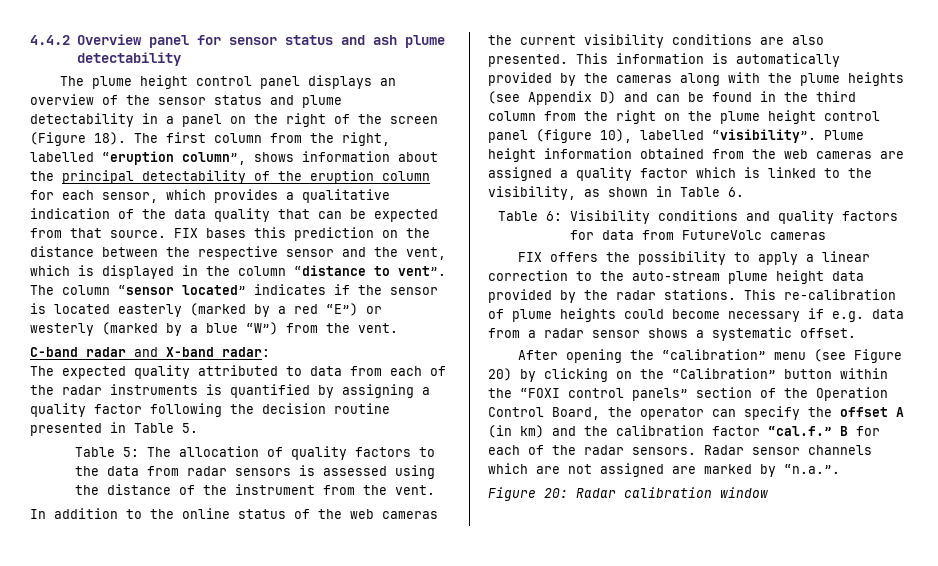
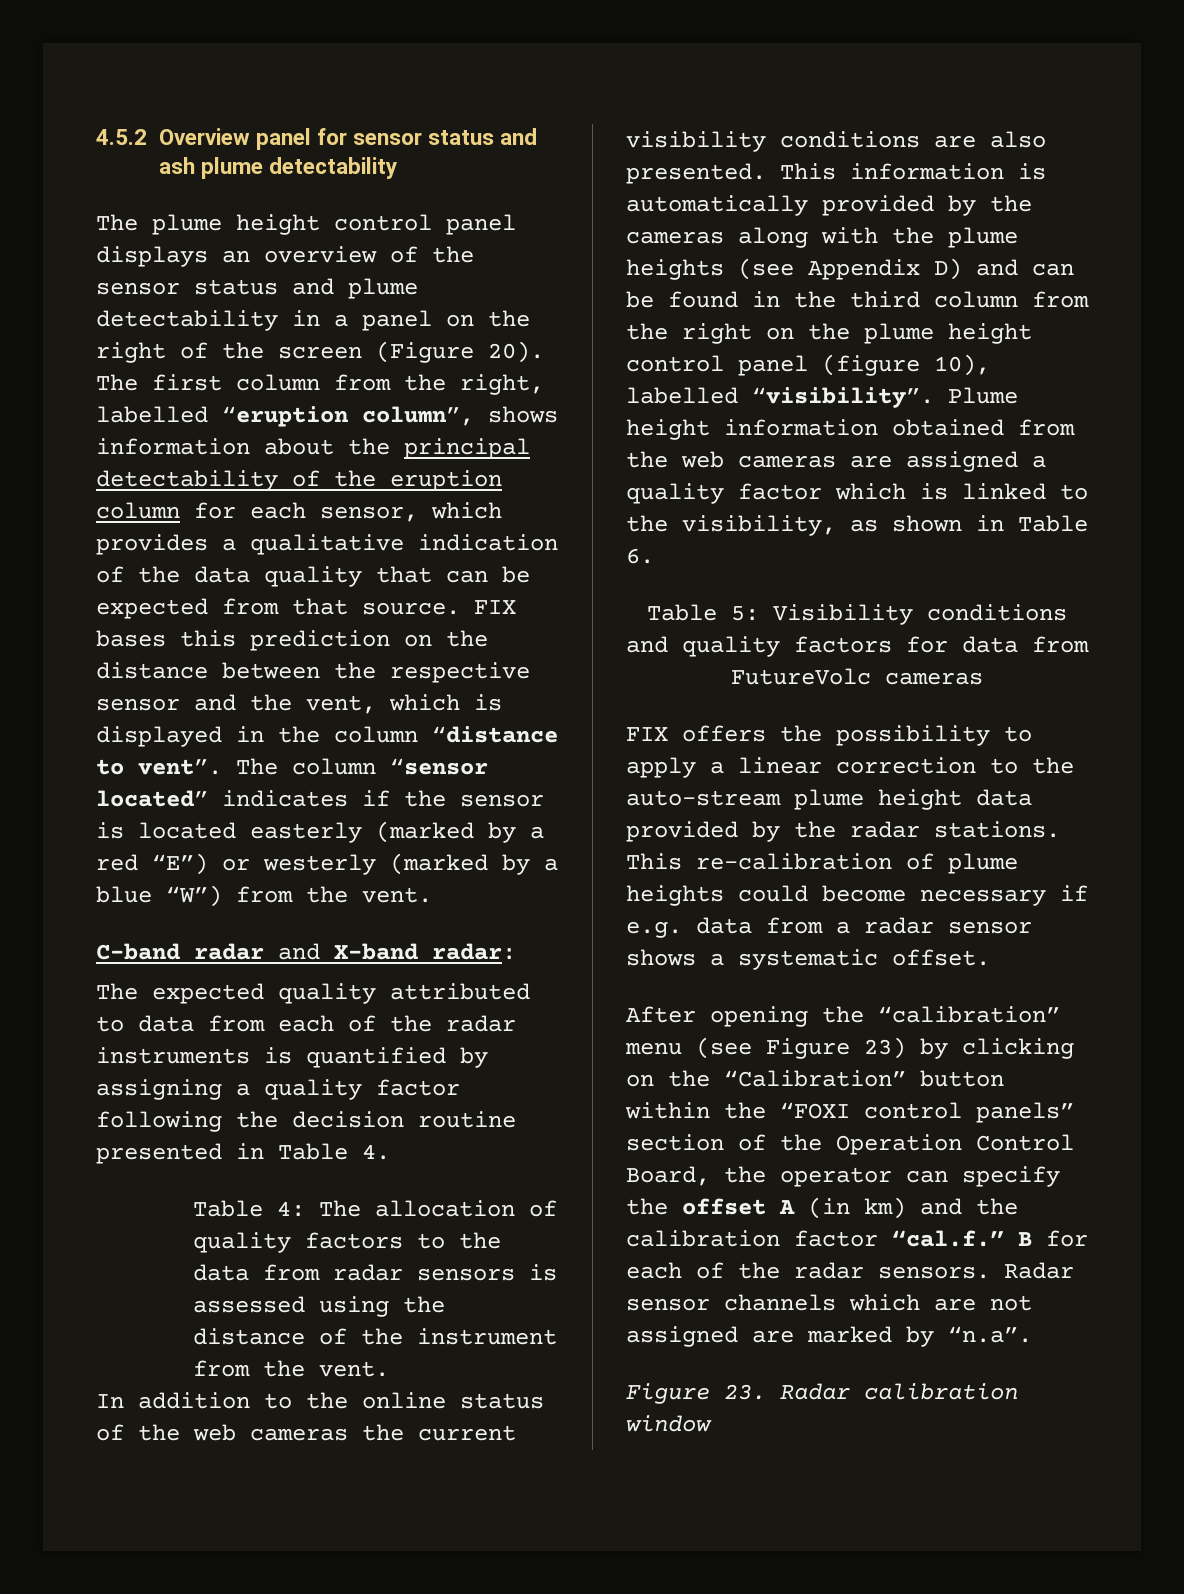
[30,35,70,45] 4.4.2 -> [96,129,147,145] 4.5.2
[94,132,126,145] 18). -> [488,341,544,363] 20).
[182,423,198,433] [75,447,140,457] 5. // Table 5: -> [362,1144,390,1160] [192,1200,305,1217] 4. // Table 4:
[546,211,562,221] 6: -> [731,606,759,621] 5:
[488,368,512,381] 20) -> [864,1037,906,1059] 23)
[784,464,840,474] [488,487,568,501] “n.a.”. // Figure 20: -> [948,1326,1032,1343] [626,1383,766,1404] “n.a”. // Figure 23.

